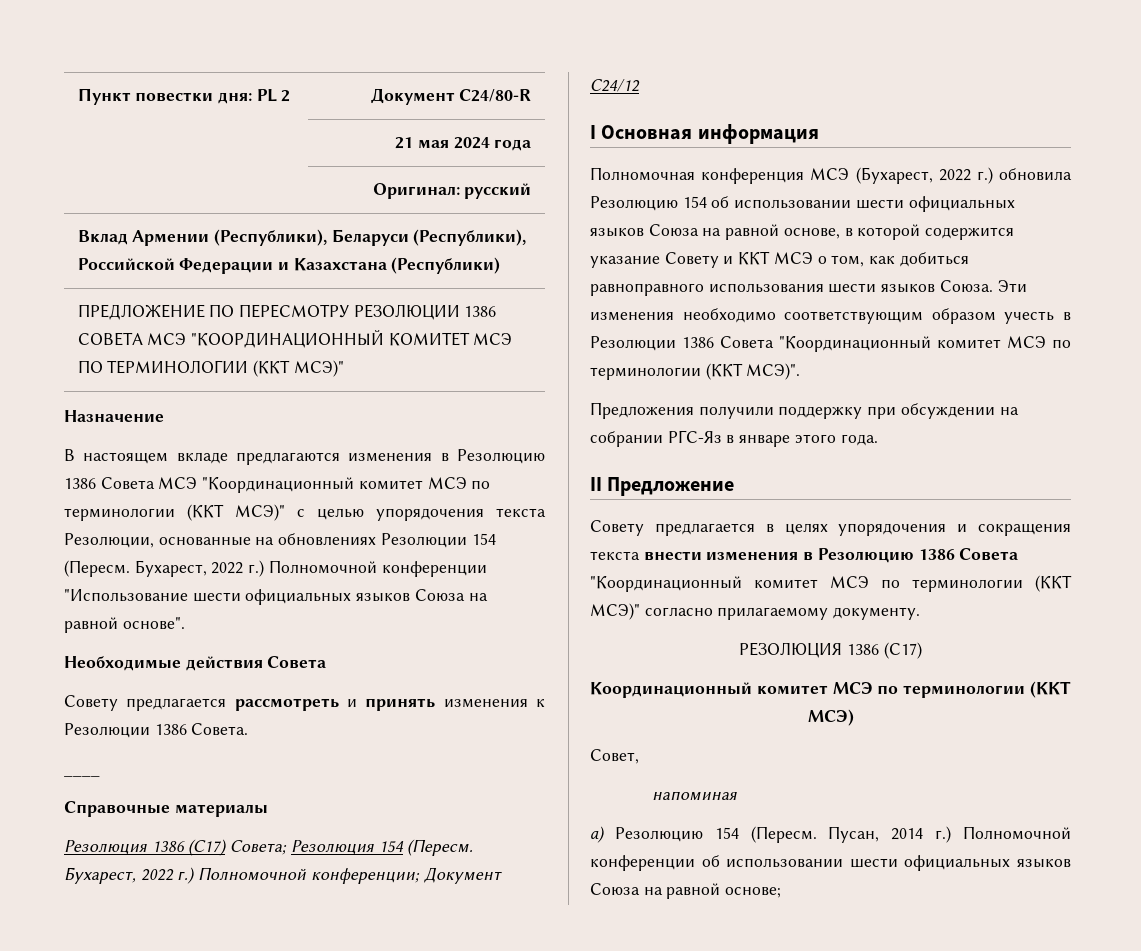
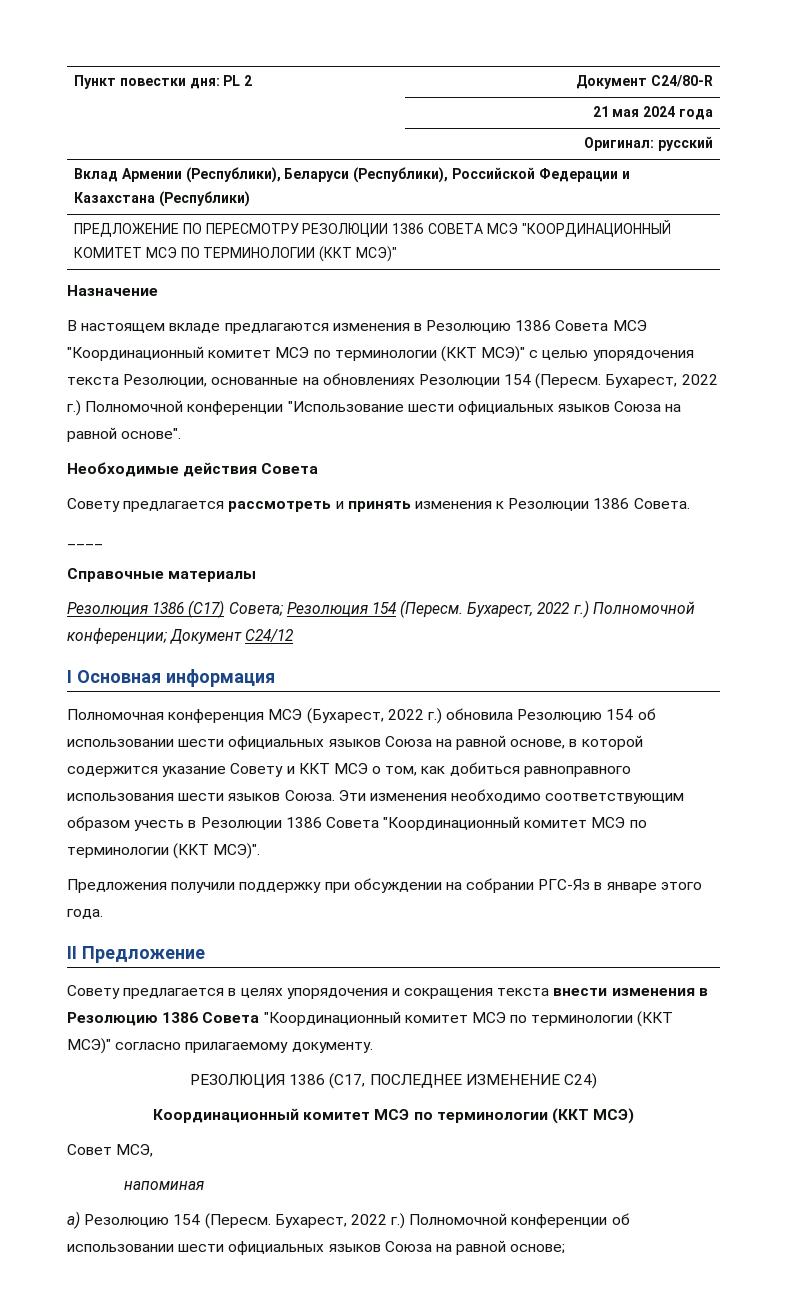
[883,642,922,659] (С17) -> [329,1073,597,1089] (С17, ПОСЛЕДНЕЕ ИЗМЕНЕНИЕ С24)
[590,749,639,764] Совет, -> [67,1144,154,1157] Совет МСЭ,
[828,826,924,843] Пусан, 2014 -> [274,1214,387,1228] Бухарест, 2022

